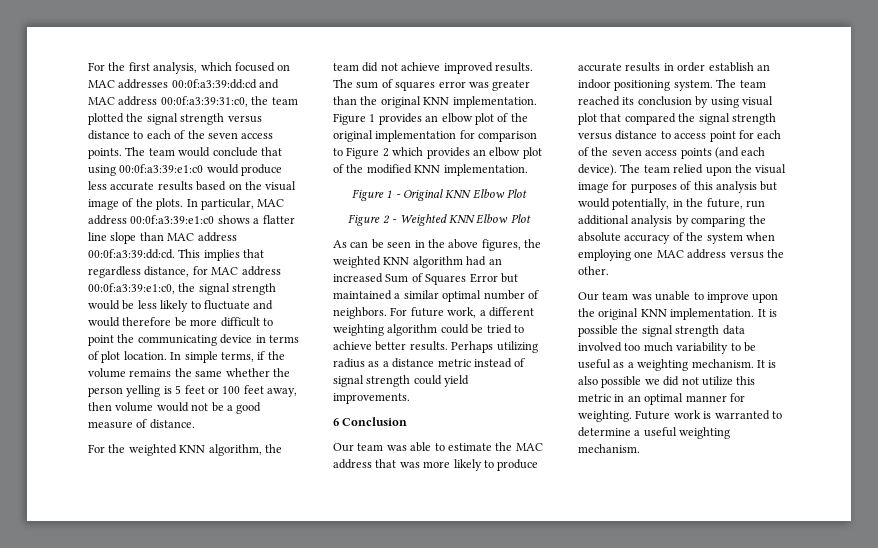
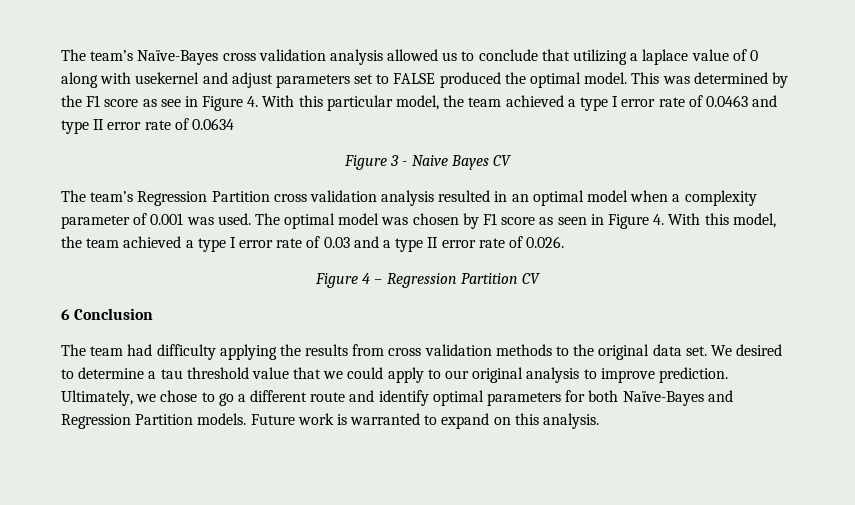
[88,62,291,74] [88,79,280,89] [88,96,298,107] [88,113,262,125] [88,130,274,140] [88,147,282,159] [88,164,283,176] [88,181,297,191] [88,198,285,210] [88,215,295,225] [88,232,237,244] [88,249,265,261] [88,266,281,278] [88,283,277,295] [88,300,274,312] [88,317,273,327] [88,334,299,346] [88,351,285,363] [88,368,290,378] [88,385,297,397] [88,402,262,414] [88,419,195,429] [88,444,282,456] [333,62,533,74] [333,79,531,91] [333,96,537,108] [333,113,528,125] [333,130,538,142] [333,147,542,159] [333,164,528,176] [351,189,528,201] [348,214,531,226] [333,239,541,251] [333,256,502,268] [333,273,518,285] [333,290,539,302] [333,307,534,319] [333,324,524,336] [333,341,538,353] [333,358,526,368] [333,375,470,387] [333,393,410,404] [333,417,408,426] [333,442,543,452] [333,459,539,471] [578,62,770,72] [578,79,766,91] [578,96,773,108] [578,113,776,125] [578,130,782,142] [578,147,766,159] [578,164,787,176] [578,181,778,193] [578,198,765,210] [578,215,766,227] [578,232,775,244] [578,249,784,261] [578,266,609,275] [578,291,779,303] [578,308,777,320] [578,325,745,337] [578,342,756,354] [578,359,777,371] [578,376,756,388] [578,393,745,405] [578,410,632,422] For the first analysis, which focused on MAC addresses 00:0f:a3:39:dd:cd and MAC address 00:0f:a3:39:31:c0, the team plotted the signal strength versus distance to each of the seven access points. The team would conclude that using 00:0f:a3:39:e1:c0 would produce less accurate results based on the visual image of the plots. In particular, MAC address 00:0f:a3:39:e1:c0 shows a flatter line slope than MAC address 00:0f:a3:39:dd:cd. This implies that regardless distance, for MAC address 00:0f:a3:39:e1:c0, the signal strength would be less likely to fluctuate and would therefore be more difficult to point the communicating device in terms of plot location. In simple terms, if the volume remains the same whether the person yelling is 5 feet or 100 feet away, then volume would not be a good measure of distance. // For the weighted KNN algorithm, the team did not achieve improved results. The sum of squares error was greater than the original KNN implementation. Figure 1 provides an elbow plot of the original implementation for comparison to Figure 2 which provides an elbow plot of the modified KNN implementation. // Figure 1 - Original KNN Elbow Plot // Figure 2 - Weighted KNN Elbow Plot // As can be seen in the above figures, the weighted KNN algorithm had an increased Sum of Squares Error but maintained a similar optimal number of neighbors. For future work, a different weighting algorithm could be tried to achieve better results. Perhaps utilizing radius as a distance metric instead of signal strength could yield improvements. // 6 Conclusion // Our team was able to estimate the MAC address that was more likely to produce accurate results in order establish an indoor positioning system. The team reached its conclusion by using visual plot that compared the signal strength versus distance to access point for each of the seven access points (and each device). The team relied upon the visual image for purposes of this analysis but would potentially, in the future, run additional analysis by comparing the absolute accuracy of the system when employing one MAC address versus the other. // Our team was unable to improve upon the original KNN implementation. It is possible the signal strength data involved too much variability to be useful as a weighting mechanism. It is also possible we did not utilize this metric in an optimal manner for weighting. -> [61,49,758,65] [61,72,788,88] [61,95,778,111] [61,118,234,134] [344,155,511,170] [61,190,757,206] [61,213,776,229] [61,236,565,252] [315,273,540,288] [61,308,154,320] [61,344,783,360] [61,367,728,383] [61,390,733,406] [61,413,247,429] The team’s Naïve-Bayes cross validation analysis allowed us to conclude that utilizing a laplace value of 0 along with usekernel and adjust parameters set to FALSE produced the optimal model. This was determined by the F1 score as see in Figure 4. With this particular model, the team achieved a type I error rate of 0.0463 and type II error rate of 0.0634 // Figure 3 - Naive Bayes CV // The team’s Regression Partition cross validation analysis resulted in an optimal model when a complexity parameter of 0.001 was used. The optimal model was chosen by F1 score as seen in Figure 4. With this model, the team achieved a type I error rate of 0.03 and a type II error rate of 0.026. // Figure 4 – Regression Partition CV // 6 Conclusion // The team had difficulty applying the results from cross validation methods to the original data set. We desired to determine a tau threshold value that we could apply to our original analysis to improve prediction. Ultimately, we chose to go a different route and identify optimal parameters for both Naïve-Bayes and Regression Partition models.
[578,427,731,439] [578,444,640,453] determine a useful weighting mechanism. -> [441,413,600,429] expand on this analysis.

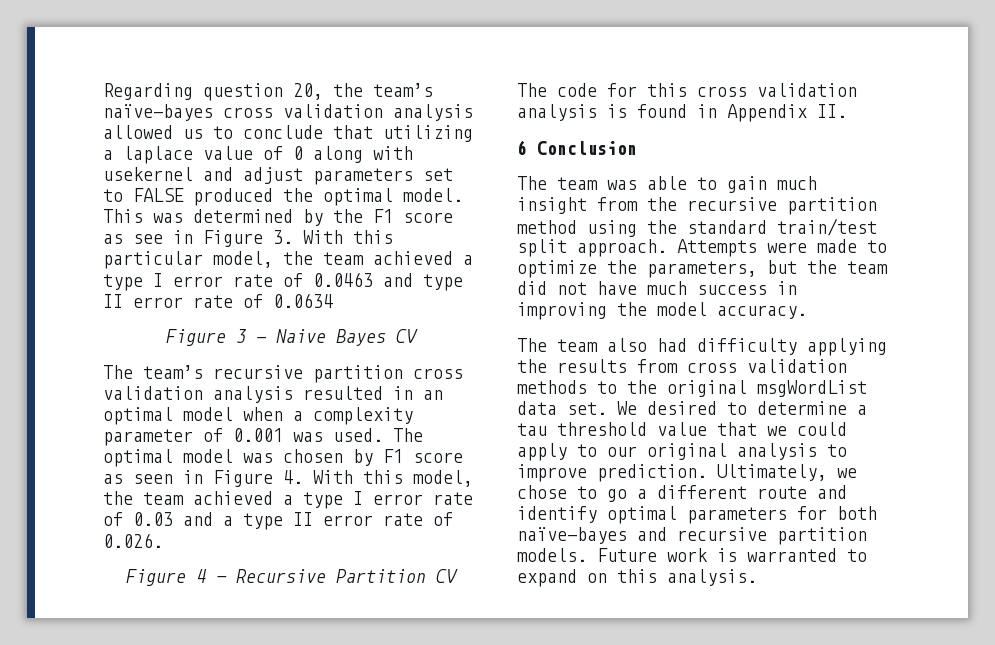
[61,49,219,65] The team’s Naïve-Bayes -> [103,83,433,101] [103,104,213,121] Regarding question 20, the team’s naïve-bayes
[247,96,259,107] 4. -> [273,230,293,244] 3.
[137,191,270,206] Regression Partition -> [213,365,403,383] recursive partition
[386,273,457,288] Regression -> [235,569,326,583] Recursive
[61,308,154,320] [61,344,124,356] 6 Conclusion // The team -> [517,83,857,97] [517,104,847,122] [517,140,637,155] [517,176,817,193] [517,197,877,215] [517,218,877,237] [517,239,887,257] [517,260,888,278] [517,281,797,295] [517,302,807,320] [517,338,647,352] The code for this cross validation analysis is found in Appendix II. // 6 Conclusion // The team was able to gain much insight from the recursive partition method using the standard train/test split approach. Attempts were made to optimize the parameters, but the team did not have much success in improving the model accuracy. // The team also
(650, 352) none -> [757,380,867,397] msgWordList
[622,390,733,406] [61,414,194,429] Naïve-Bayes and Regression Partition -> [517,527,867,545] naïve-bayes and recursive partition

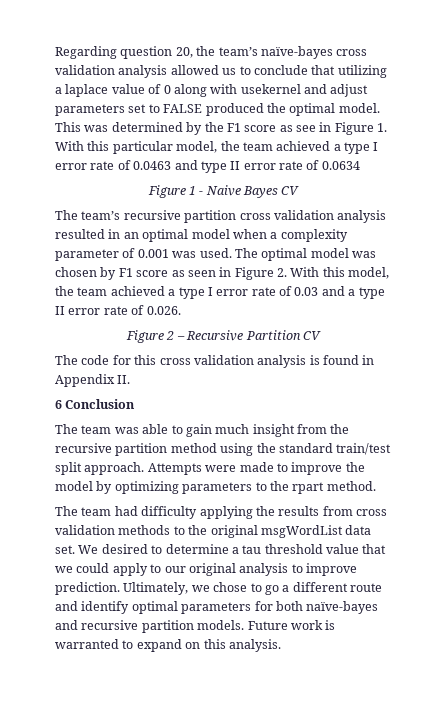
[273,230,293,244] 3. -> [377,123,388,132] 1.
[235,329,247,343] 3 -> [188,186,196,195] 1
[283,470,303,484] 4. -> [277,268,287,277] 2.
[195,569,207,583] 4 -> [166,331,175,340] 2
[517,260,888,278] [517,281,797,295] [517,302,807,320] [517,338,647,352] optimize the parameters, but the team did not have much success in improving the model accuracy. // The team also -> [291,462,365,475] [55,481,376,494] [55,506,112,516] improve the model by optimizing parameters to the rpart method. // The team

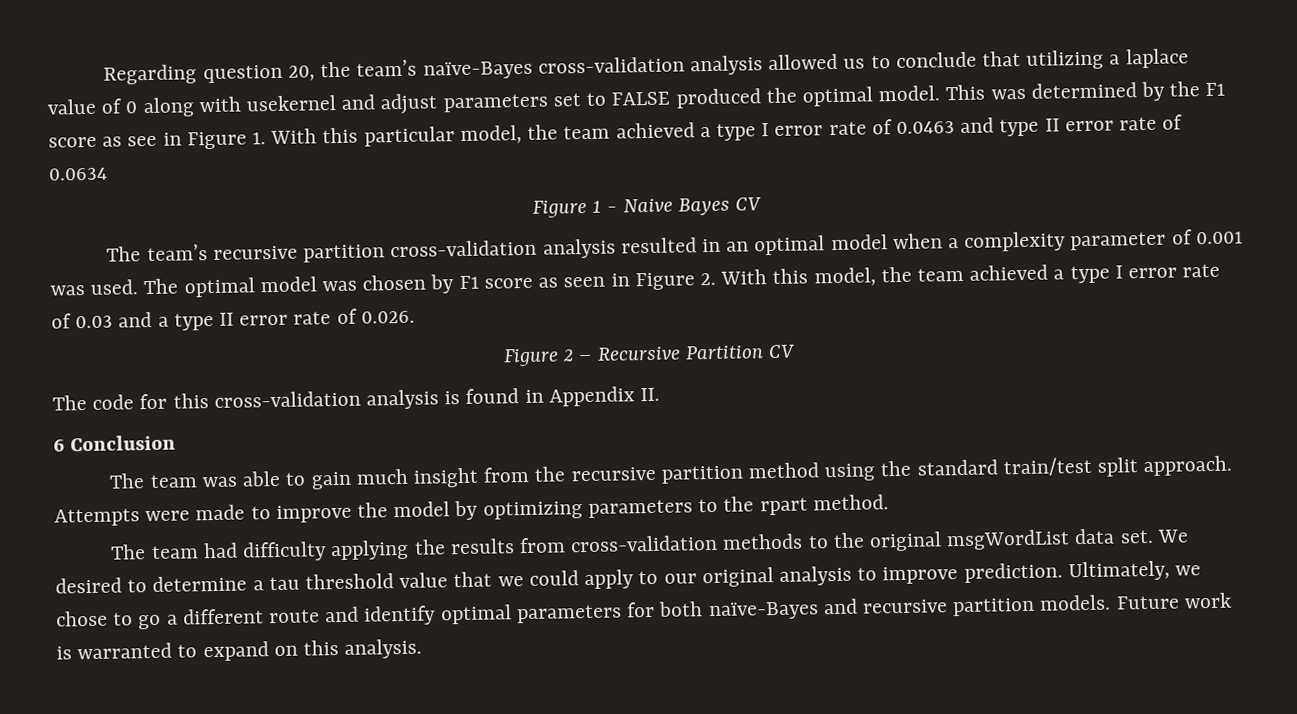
[260,46,368,59] [55,65,115,75] naïve-bayes cross validation -> [422,56,685,80] naïve-Bayes cross-validation
[239,210,334,220] cross validation -> [390,239,538,258] cross-validation
[159,355,254,365] cross validation -> [213,390,361,408] cross-validation
[356,509,387,516] [55,525,115,535] cross validation -> [570,534,719,553] cross-validation
[306,601,379,614] naïve-bayes -> [707,601,819,621] naïve-Bayes

